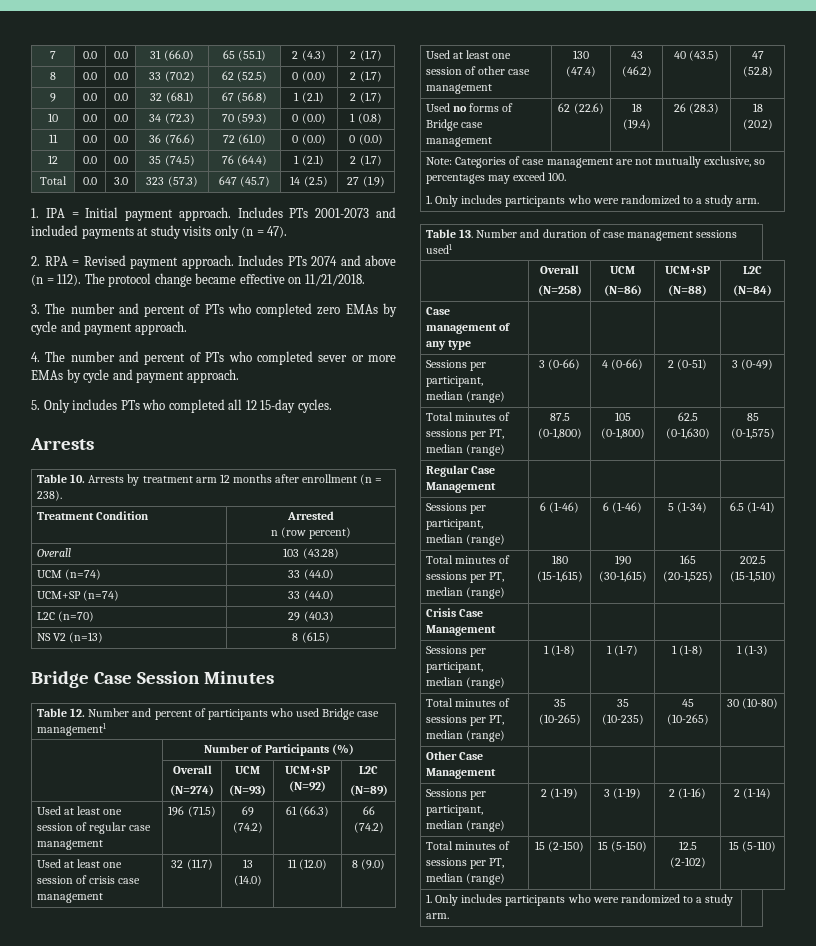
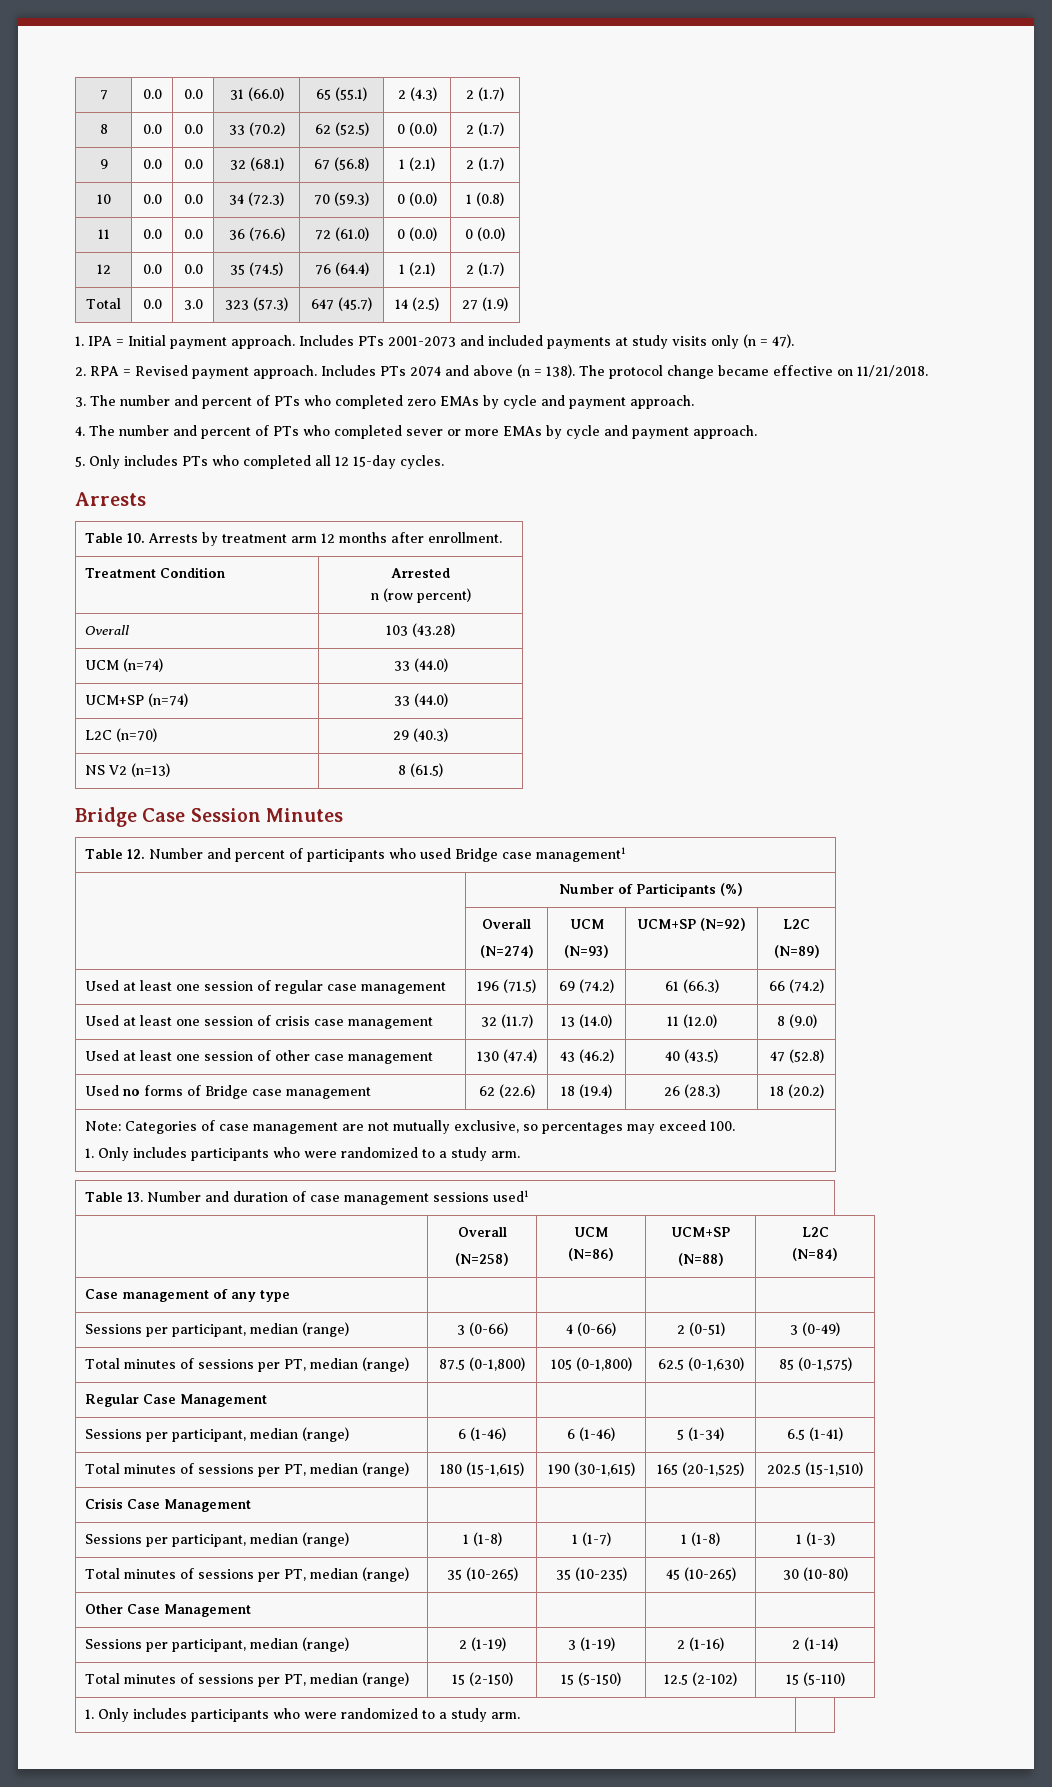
[57,274,82,286] 112). -> [546,364,575,378] 138).
[302,474,383,485] [37,490,63,501] enrollment (n = 238). -> [428,532,503,543] enrollment.

